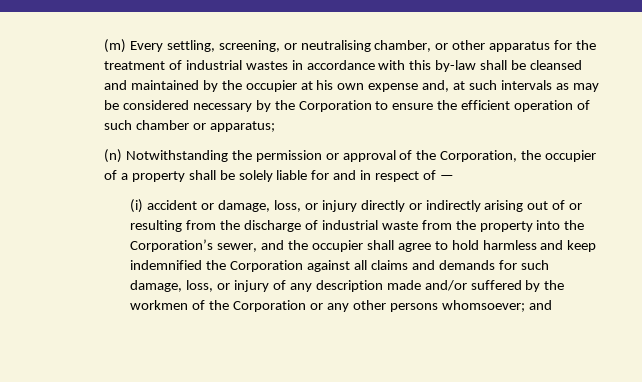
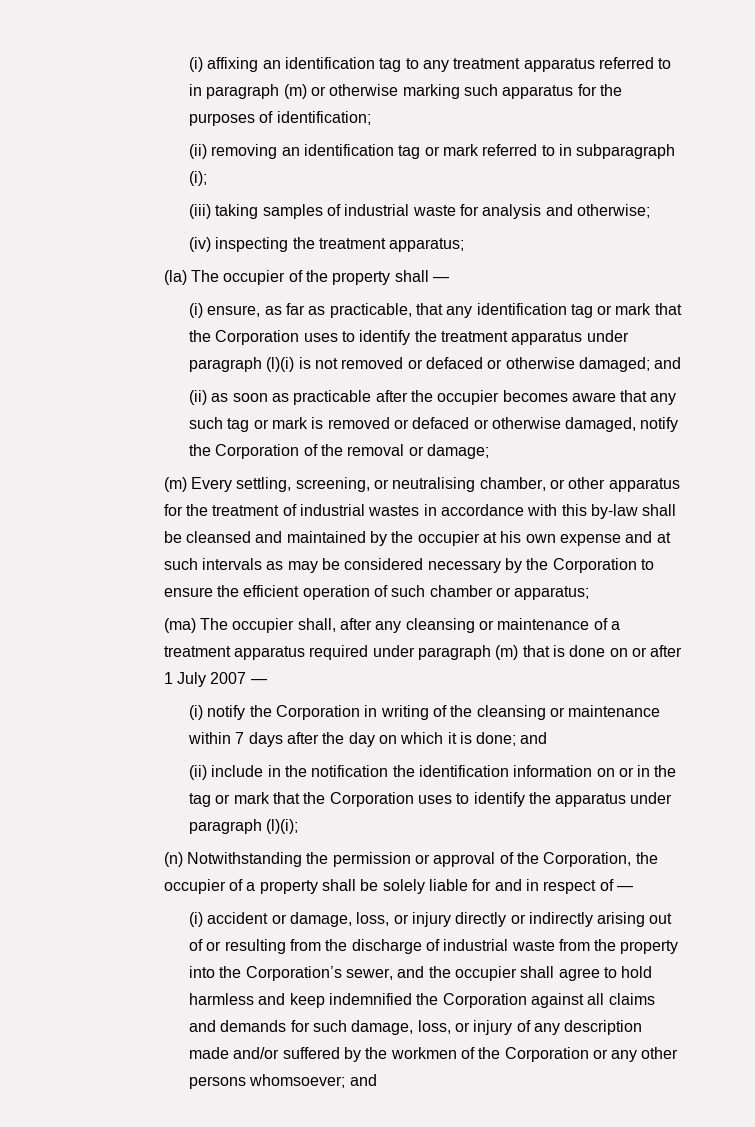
(103, 46) none -> [188,57,672,72] [188,84,622,99] [188,111,371,126] [188,144,676,159] [188,171,207,186] [188,204,650,219] [188,237,465,252] [163,270,449,285] [188,303,682,318] [188,330,629,345] [188,357,682,372] [188,390,677,405] [188,417,679,432] [188,444,489,459] (i) affixing an identification tag to any treatment apparatus referred to in paragraph (m) or otherwise marking such apparatus for the purposes of identification; // (ii) removing an identification tag or mark referred to in subparagraph (i); // (iii) taking samples of industrial waste for analysis and otherwise; // (iv) inspecting the treatment apparatus; // (la) The occupier of the property shall — // (i) ensure, as far as practicable, that any identification tag or mark that the Corporation uses to identify the treatment apparatus under paragraph (l)(i) is not removed or defaced or otherwise damaged; and // (ii) as soon as practicable after the occupier becomes aware that any such tag or mark is removed or defaced or otherwise damaged, notify the Corporation of the removal or damage; //
[422,80,450,92] and, -> [625,531,653,543] and
(275, 126) none -> [163,618,620,633] [163,645,683,660] [163,672,267,687] [188,705,661,720] [187,732,548,747] [188,765,677,780] [188,792,673,807] [188,819,299,834] // (ma) The occupier shall, after any cleansing or maintenance of a treatment apparatus required under paragraph (m) that is done on or after 1 July 2007 — // (i) notify the Corporation in writing of the cleansing or maintenance within 7 days after the day on which it is done; and // (ii) include in the notification the identification information on or in the tag or mark that the Corporation uses to identify the apparatus under paragraph (l)(i);

